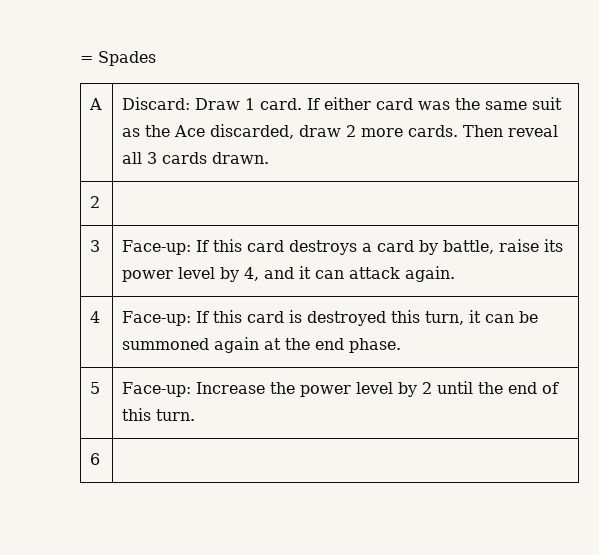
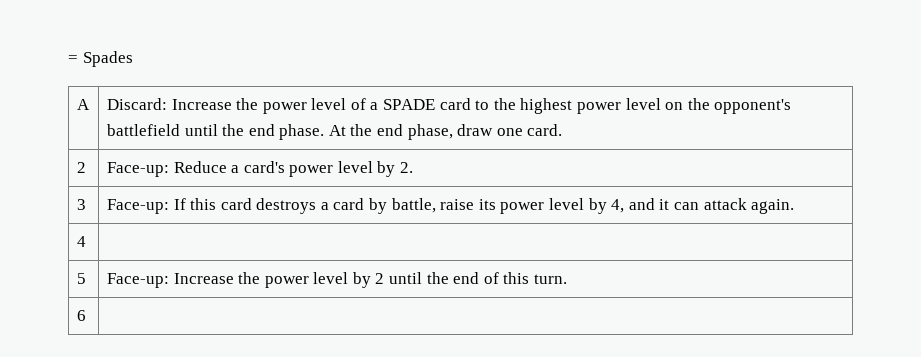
[194,97,562,110] [121,124,558,139] [121,152,269,164] [89,196,100,208] Draw 1 card. If either card was the same suit as the Ace discarded, draw 2 more cards. Then reveal all 3 cards drawn. // 2 | -> [171,98,792,114] [106,124,563,140] [76,162,86,173] [106,161,414,177] Increase the power level of a SPADE card to the highest power level on the opponent's battlefield until the end phase. At the end phase, draw one card. // 2 | Face-up: Reduce a card's power level by 2.
[121,310,538,326] [121,337,401,353] Face-up: If this card is destroyed this turn, it can be summoned again at the end phase. -> (86, 241) none

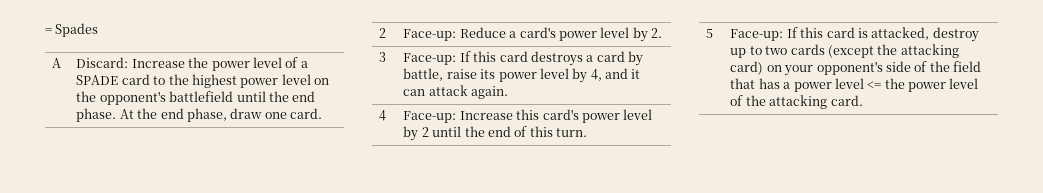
[76,273,86,284] // 5 | -> (387, 115) none
[238,272,261,284] the -> [516,109,579,120] this card's
[76,310,86,321] 6 | -> [706,29,714,38] [730,27,979,42] [730,44,959,58] [730,61,982,76] [730,78,979,92] [730,95,863,109] 5 | Face-up: If this card is attacked, destroy up to two cards (except the attacking card) on your opponent's side of the field that has a power level <= the power level of the attacking card.

